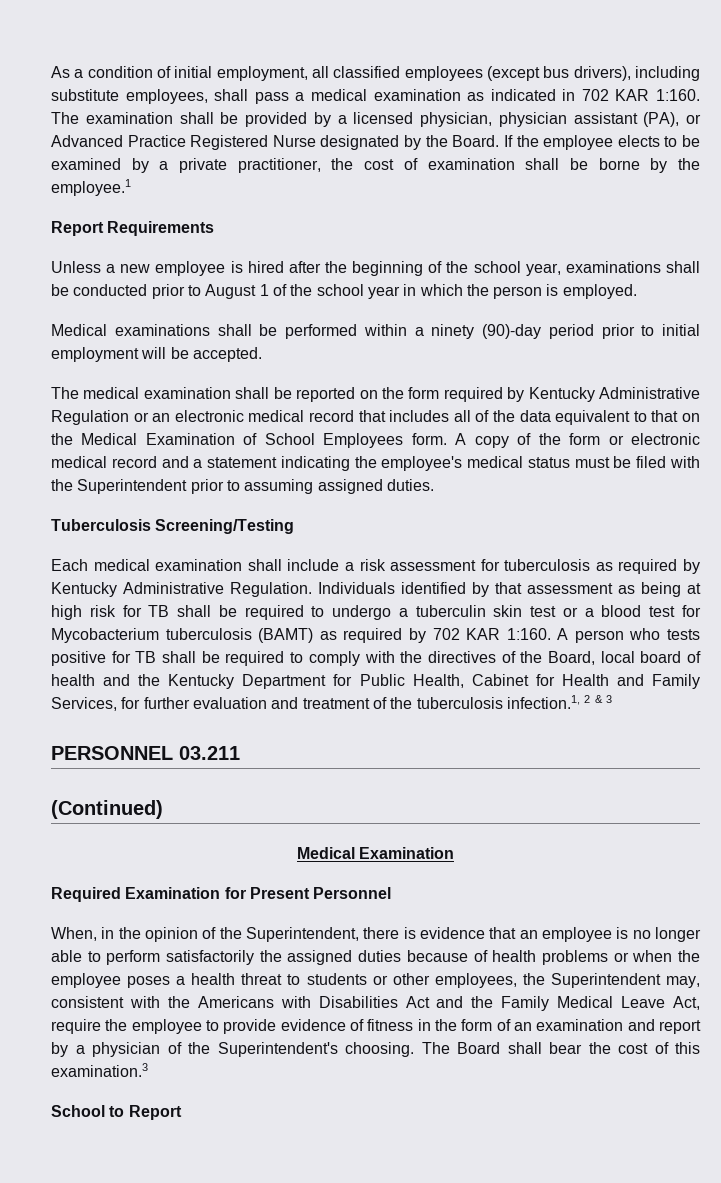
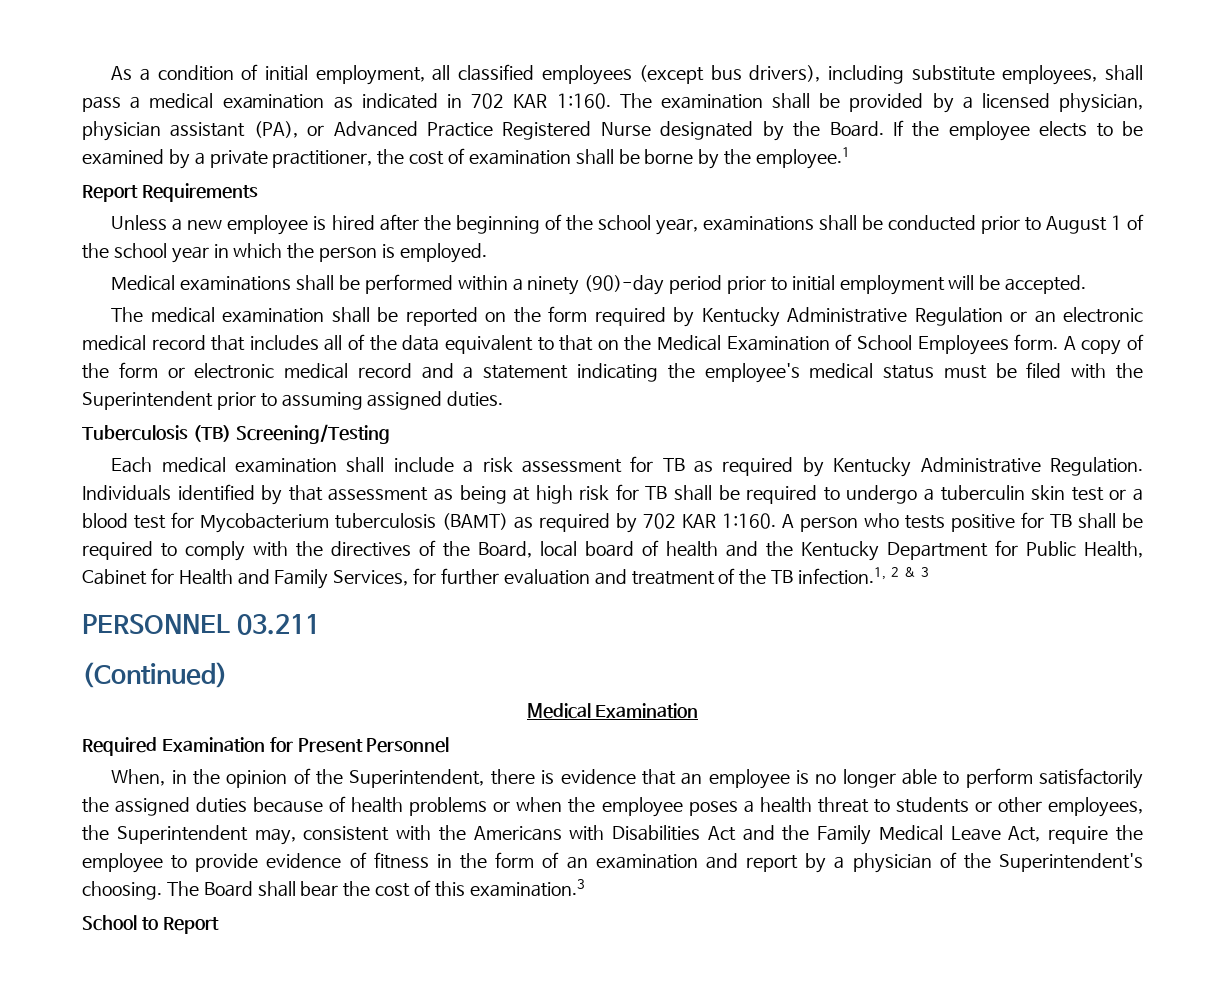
(151, 525) none -> [192,425,231,442] (TB)
[504,559,591,571] tuberculosis -> [662,458,685,472] TB
[416,697,503,709] tuberculosis -> [771,570,794,584] TB

